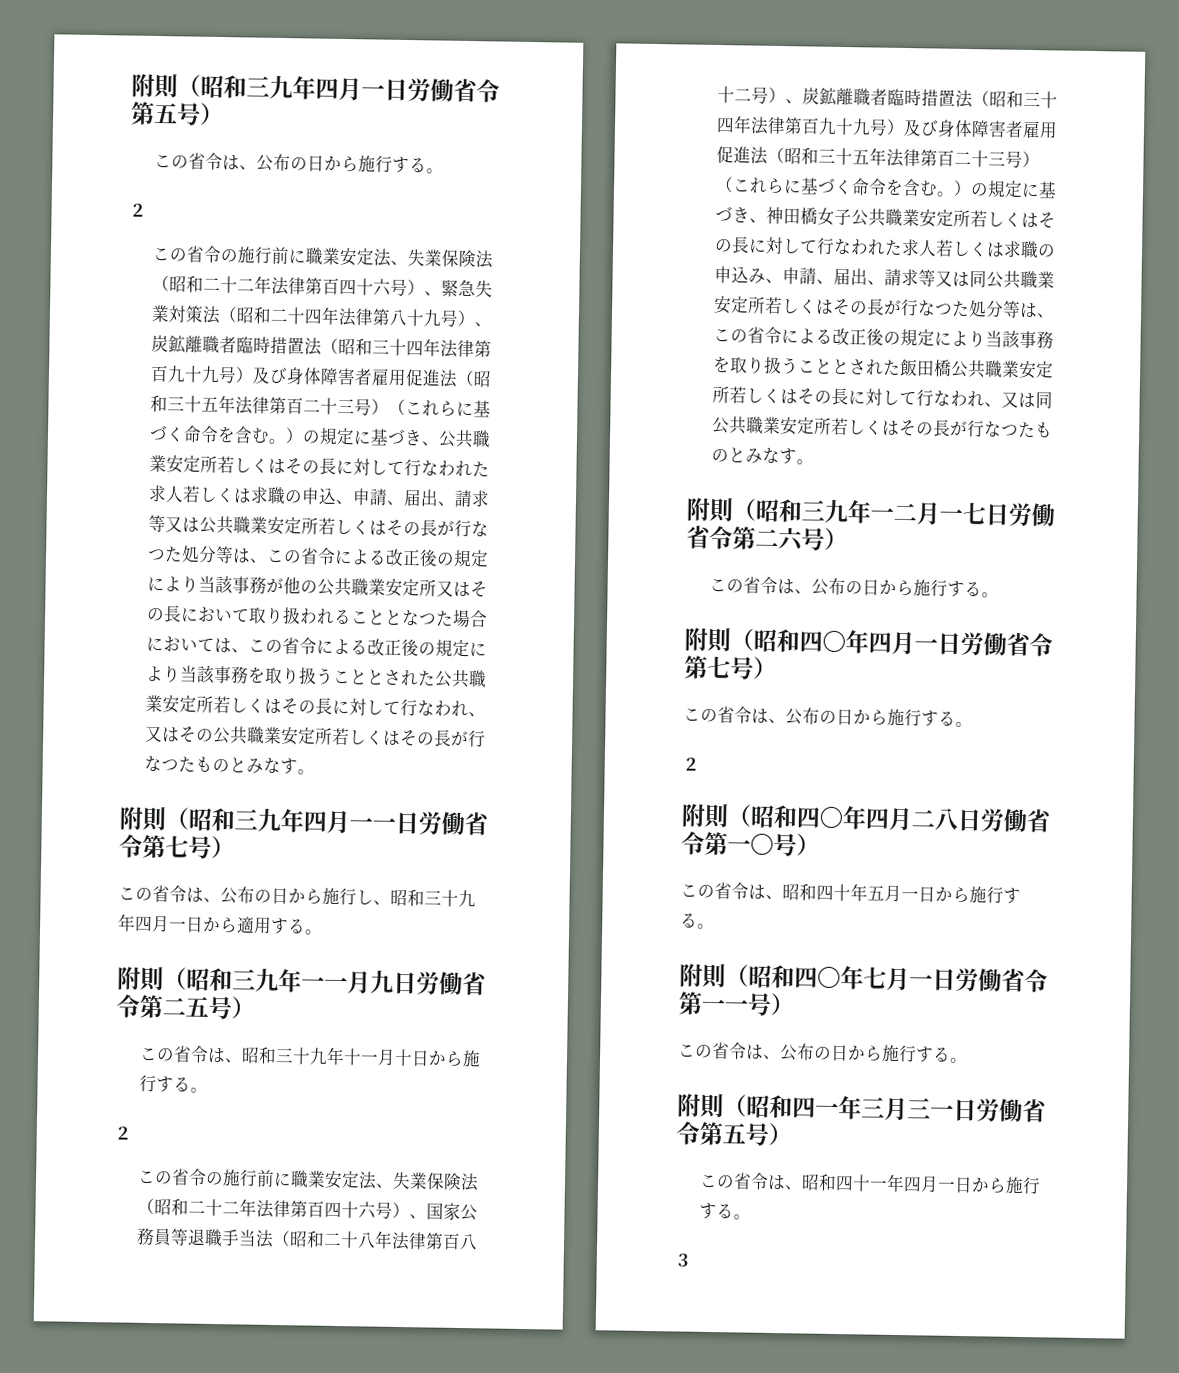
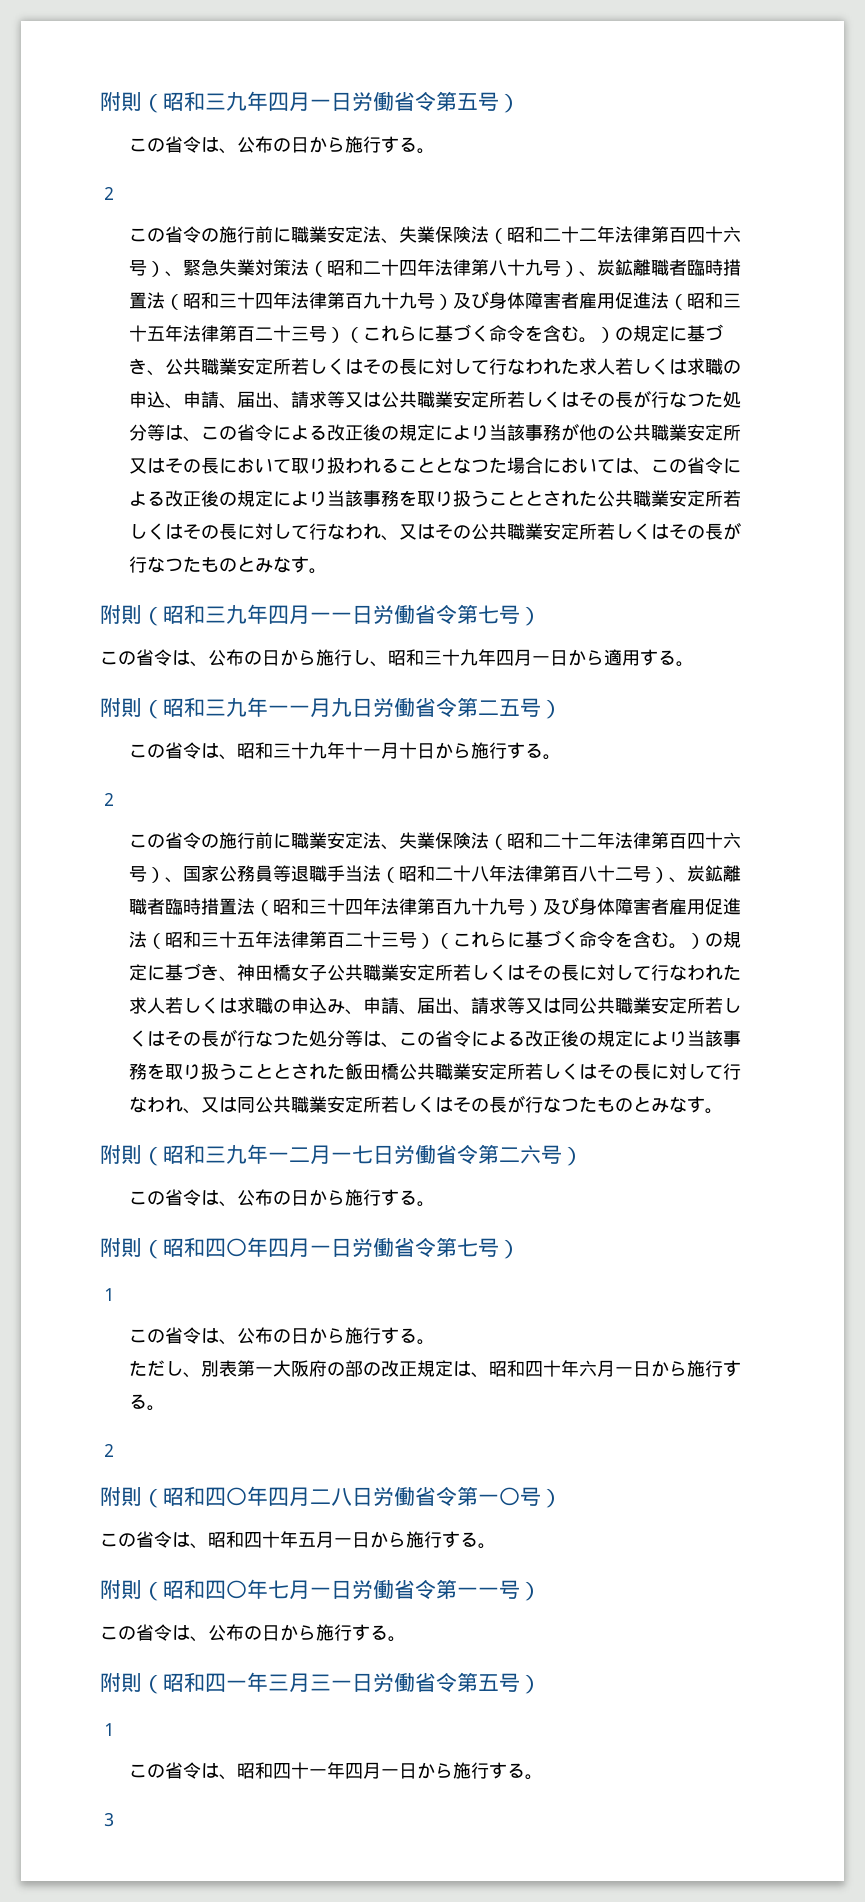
[683,706,973,728] // この省令は、公布の日から施行する。 -> [100,1288,118,1301] [129,1327,436,1345] [129,1360,742,1378] [129,1394,166,1411] // １ // この省令は、公布の日から施行する。 // ただし、別表第一大阪府の部の改正規定は、昭和四十年六月一日から施行する。
(793, 1134) none -> [100,1723,118,1736] // １

